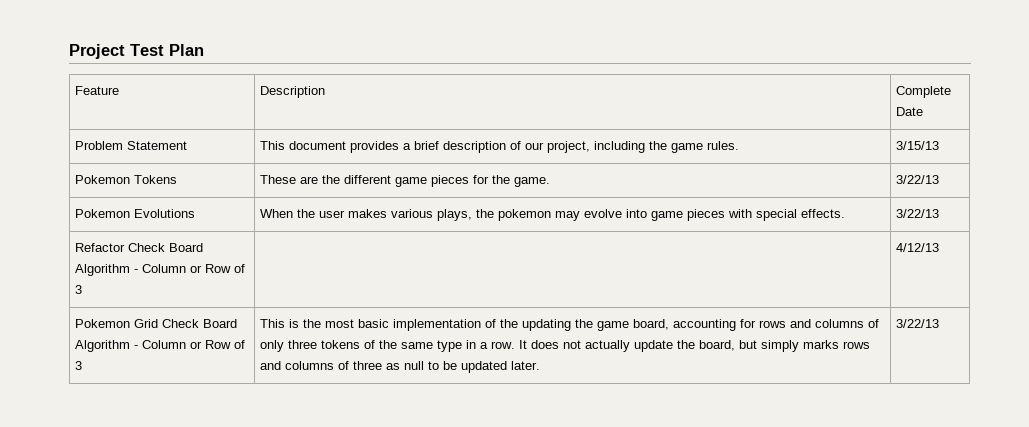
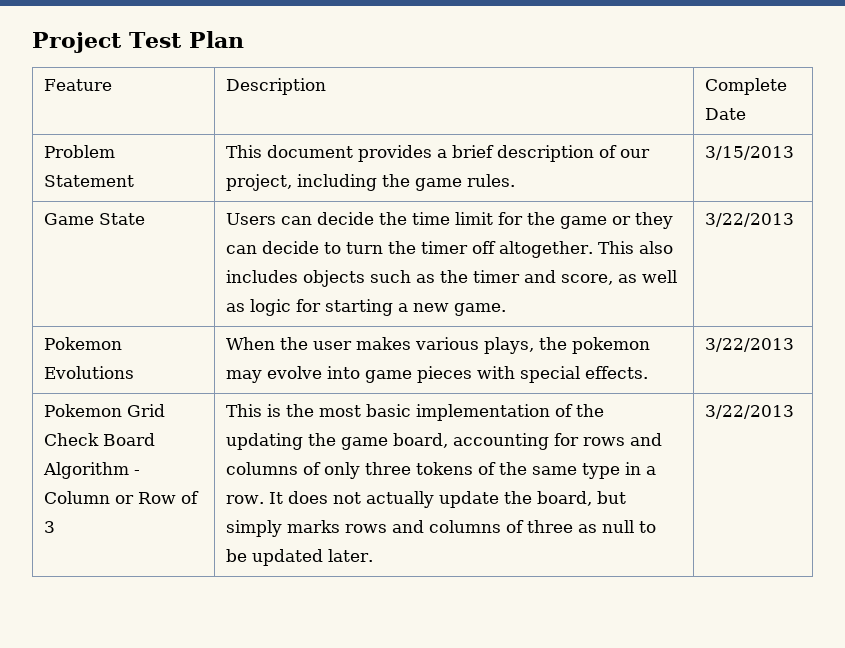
[896,141,940,150] [75,175,178,184] [260,175,511,187] 3/15/13 // Pokemon Tokens | These are the different game pieces for the -> [705,146,795,160] [44,213,146,225] [226,212,674,229] [226,241,673,258] [226,270,678,287] [226,299,450,316] 3/15/2013 // Game State | Users can decide the time limit for the game or they can decide to turn the timer off altogether. This also includes objects such as the timer and score, as well as logic for starting a new
[896,175,940,184] 3/22/13 -> [705,213,795,227] 3/22/2013
[896,209,940,218] [75,243,204,252] [75,264,246,276] [75,285,83,294] [896,243,940,252] 3/22/13 // Refactor Check Board Algorithm - Column or Row of 3 | | 4/12/13 -> [705,338,795,352] 3/22/2013
[896,319,940,328] 3/22/13 -> [705,405,795,419] 3/22/2013

